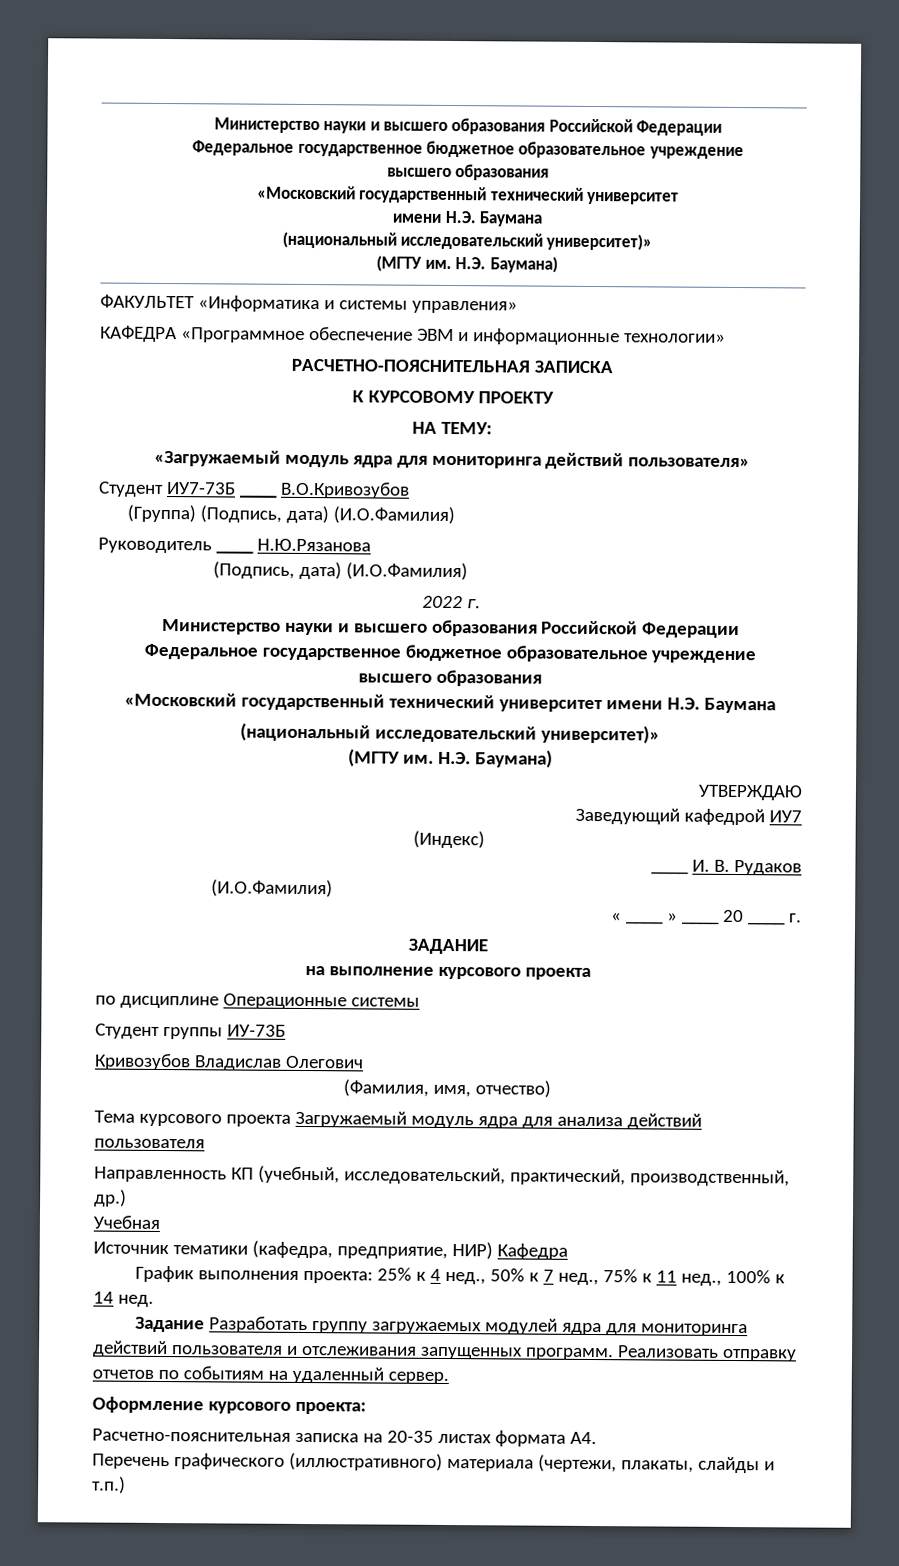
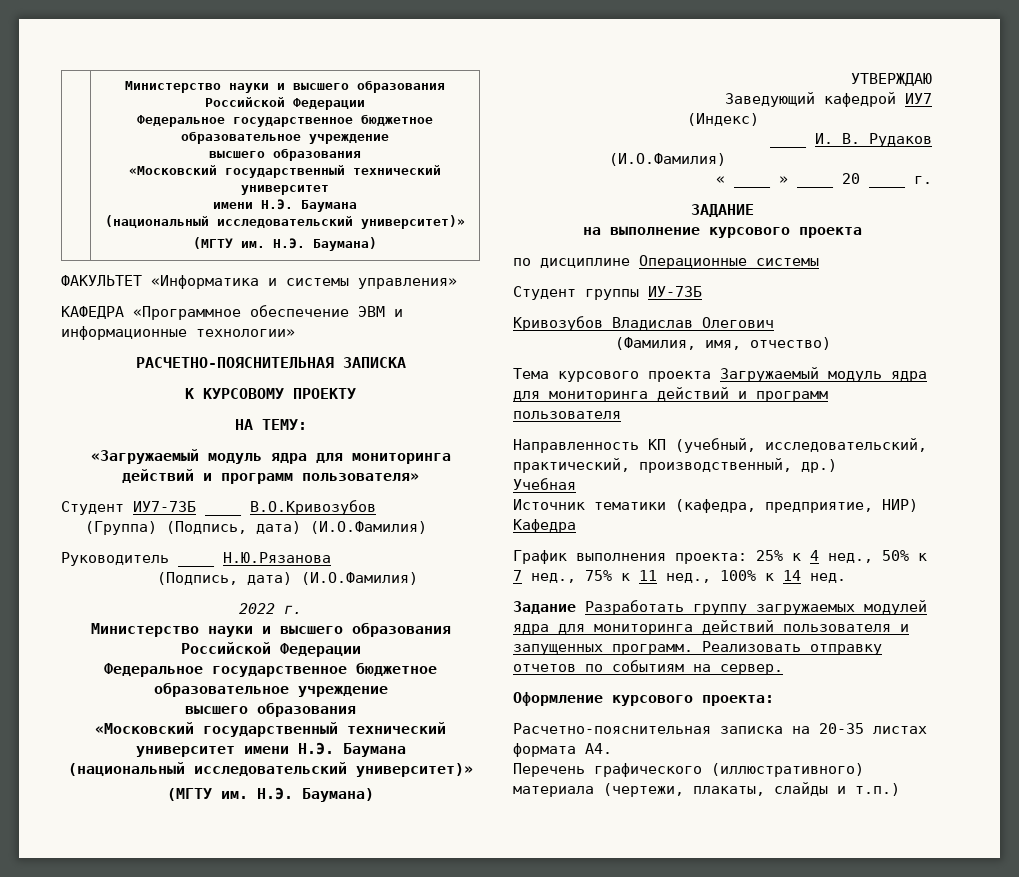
(625, 461) none -> [203,473,293,484] и программ
[556,1113,702,1130] анализа действий -> [549,387,828,402] мониторинга действий и программ
[301,1345,417,1356] отслеживания -> (909, 628) none
[291,1366,384,1384] удаленный -> (711, 668) none

